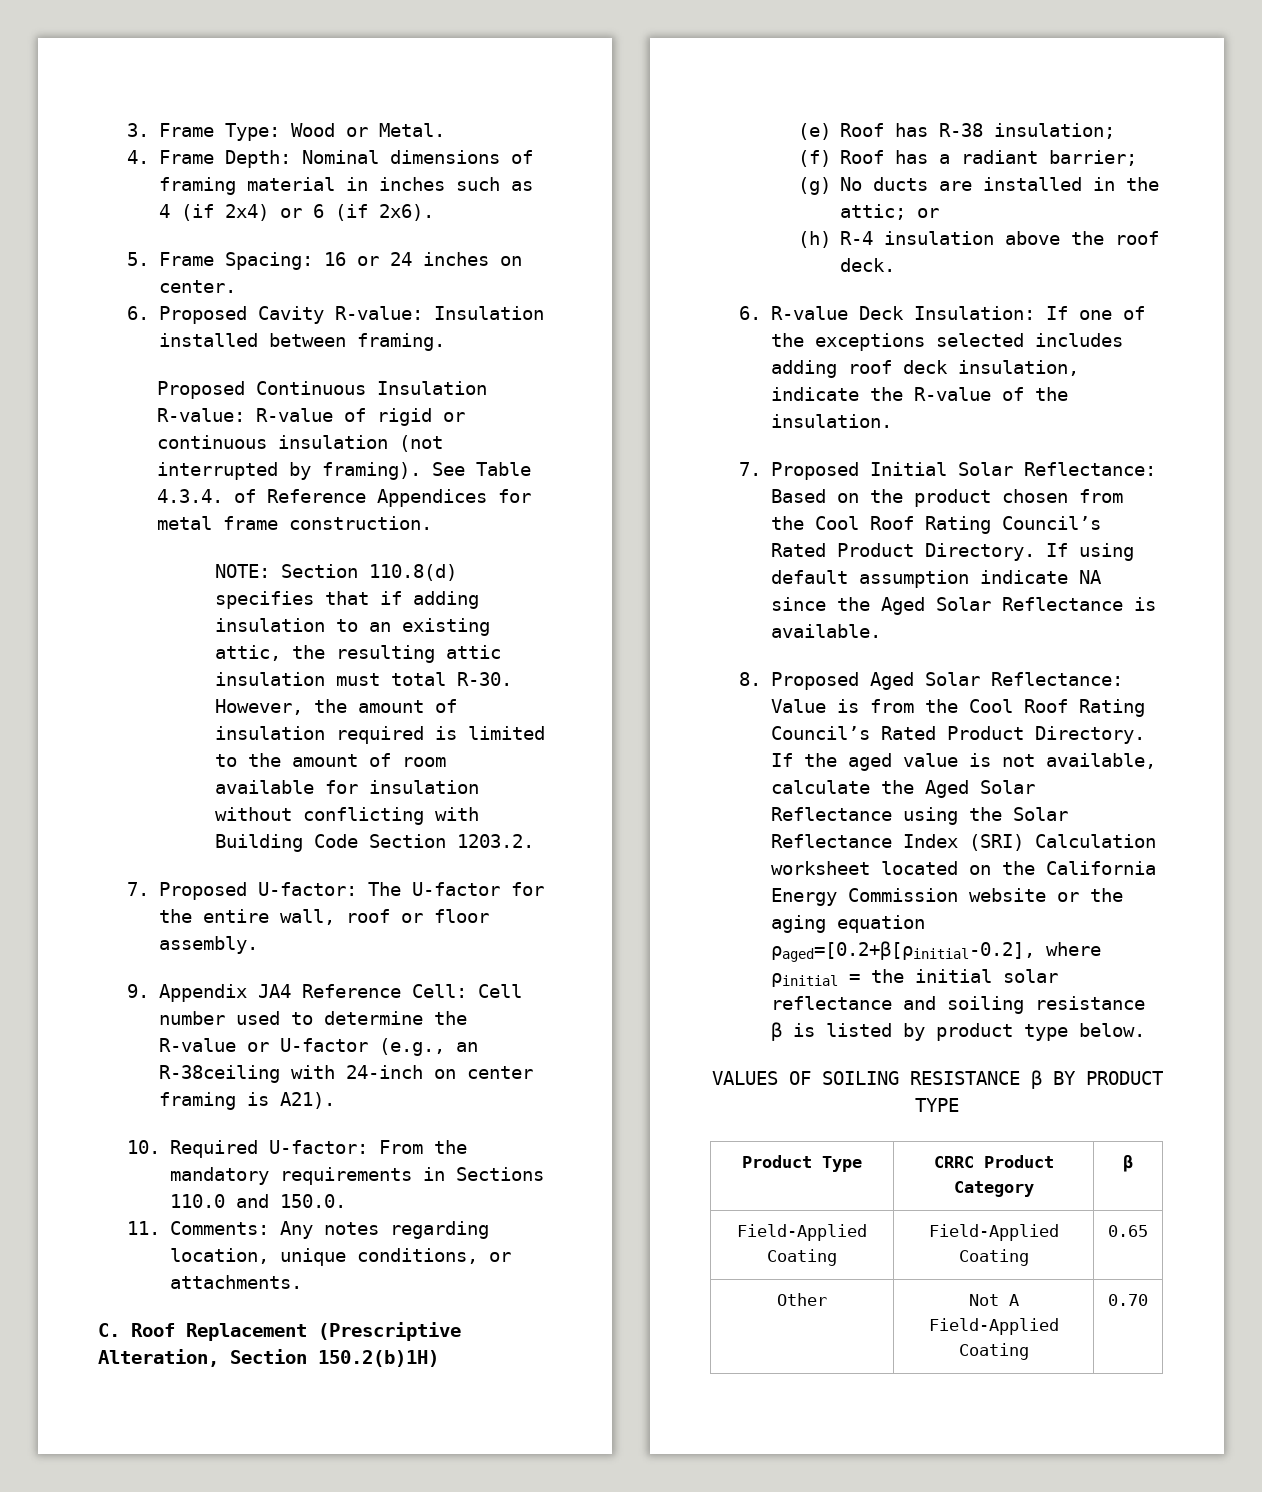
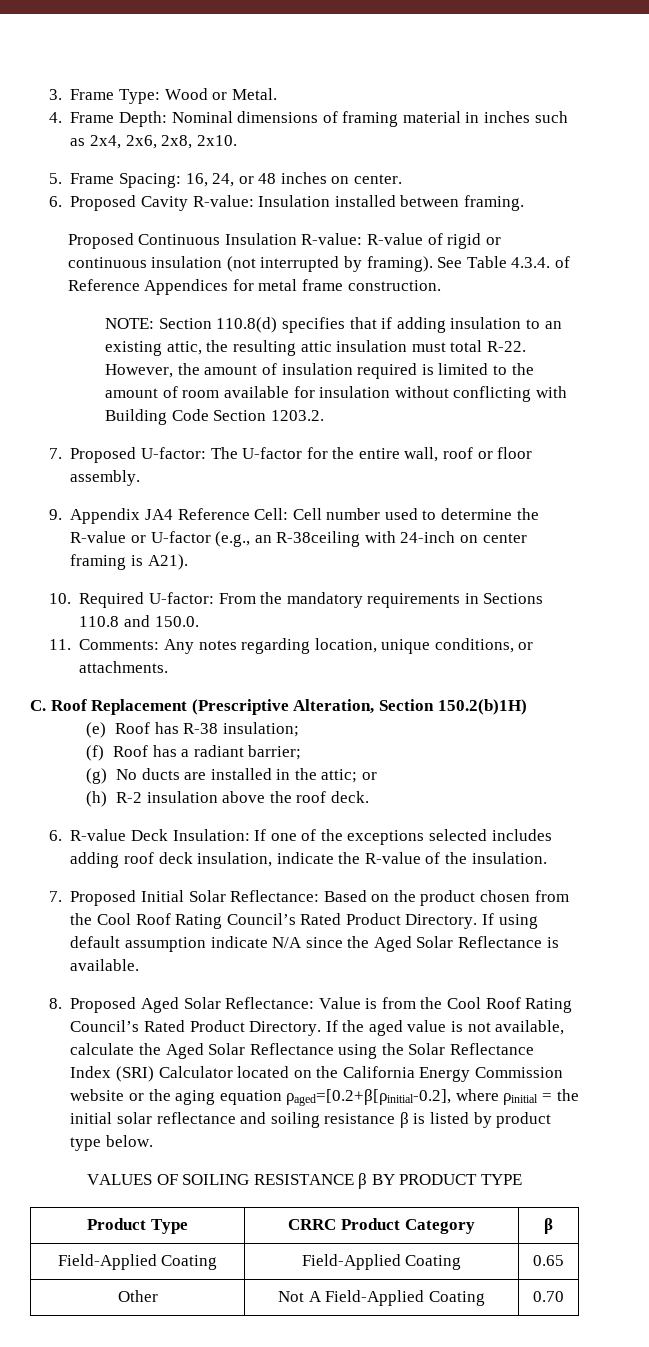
[158,204,434,221] 4 (if 2x4) or 6 (if 2x6). -> [89,135,237,149] 2x4, 2x6, 2x8, 2x10.
[323,252,412,266] 16 or 24 -> [185,173,277,187] 16, 24, or 48
[457,672,513,686] R-30. -> [486,341,526,352] R-22.
[169,1194,225,1208] 110.0 -> [79,616,120,627] 110.8
[840,231,874,245] R-4 -> [115,792,142,803] R-2
[1078,570,1102,584] NA -> [272,937,303,948] N/A
[1034,834,1156,848] [770,861,870,875] Calculation worksheet -> [158,1066,233,1078] Calculator

